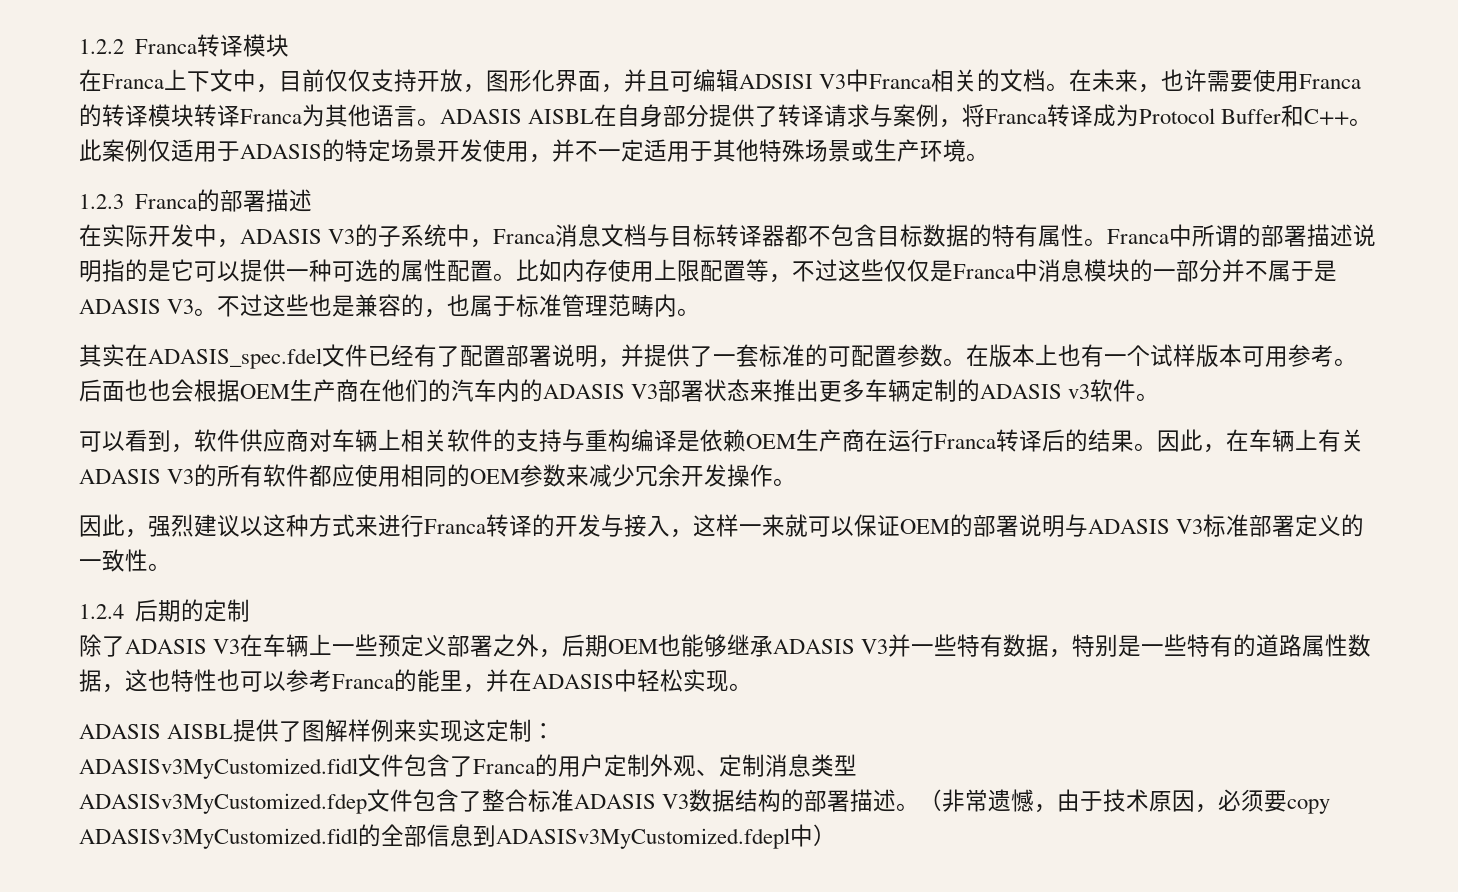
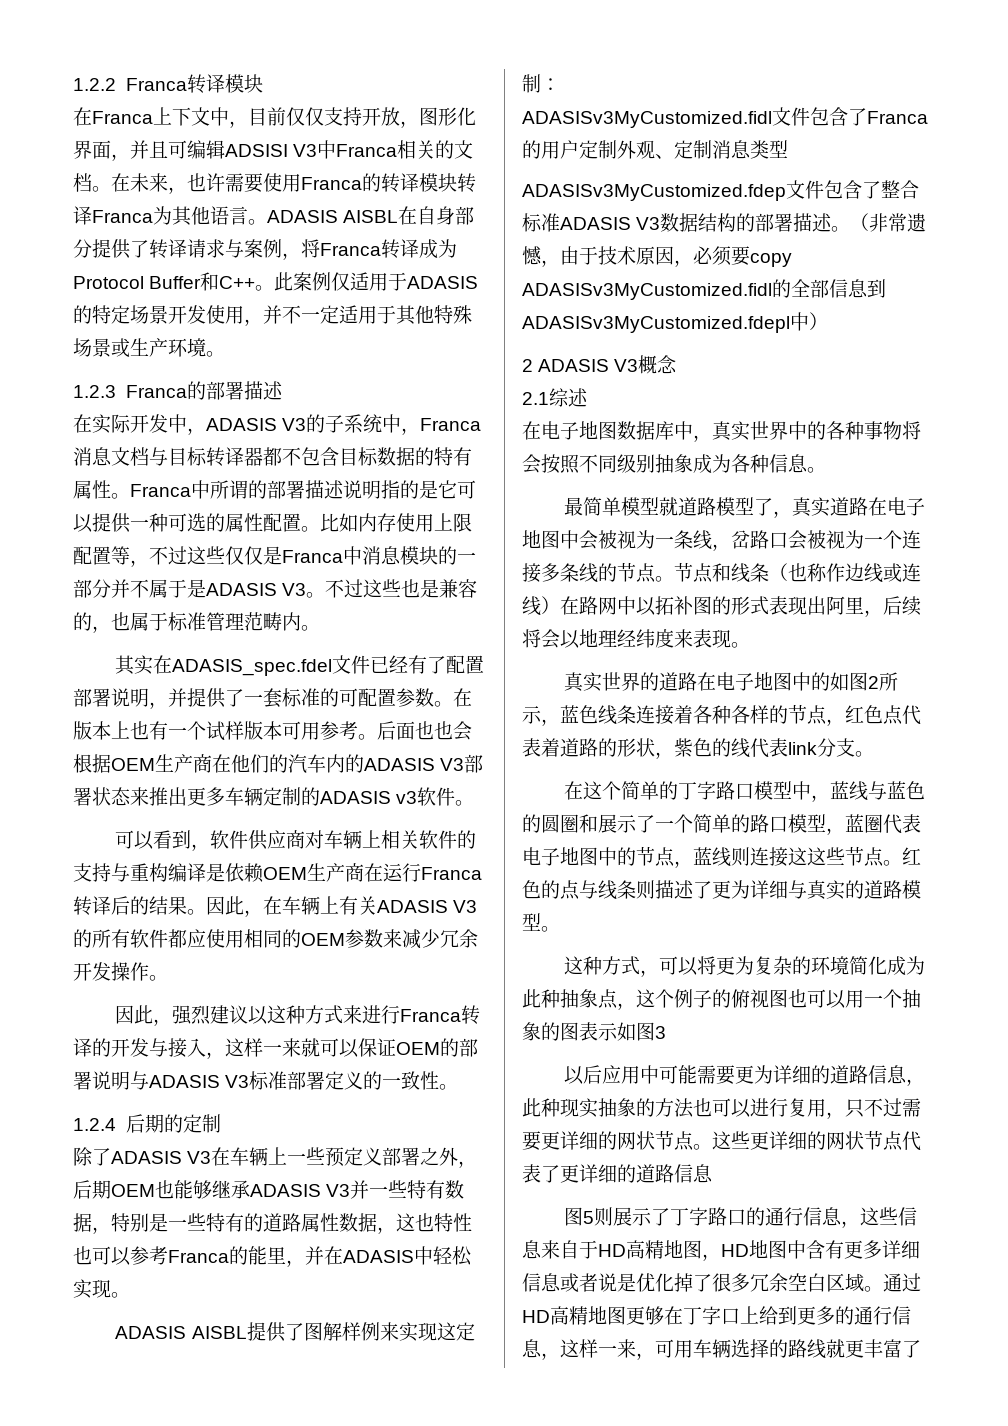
(836, 835) none -> [522,355,678,374] [522,388,588,407] [522,421,921,442] [522,454,826,474] [564,497,926,518] [522,530,921,551] [522,562,921,583] [522,596,921,617] [522,629,750,649] [564,672,899,692] [522,704,921,726] [522,738,874,759] [564,781,926,802] [522,814,921,835] [522,846,921,868] [522,880,921,900] [522,913,560,932] [564,956,926,977] [522,989,921,1010] [522,1022,666,1041] [564,1065,926,1086] [522,1098,921,1119] [522,1130,921,1151] [522,1164,713,1183] [564,1207,918,1228] [522,1240,920,1261] [522,1273,921,1293] [522,1306,911,1325] [522,1339,921,1360] // 2 ADASIS V3概念 // 2.1综述 // 在电子地图数据库中，真实世界中的各种事物将会按照不同级别抽象成为各种信息。 // 最简单模型就道路模型了，真实道路在电子地图中会被视为一条线，岔路口会被视为一个连接多条线的节点。节点和线条（也称作边线或连线）在路网中以拓补图的形式表现出阿里，后续将会以地理经纬度来表现。 // 真实世界的道路在电子地图中的如图2所示，蓝色线条连接着各种各样的节点，红色点代表着道路的形状，紫色的线代表link分支。 // 在这个简单的丁字路口模型中，蓝线与蓝色的圆圈和展示了一个简单的路口模型，蓝圈代表电子地图中的节点，蓝线则连接这这些节点。红色的点与线条则描述了更为详细与真实的道路模型。 // 这种方式，可以将更为复杂的环境简化成为此种抽象点，这个例子的俯视图也可以用一个抽象的图表示如图3 // 以后应用中可能需要更为详细的道路信息，此种现实抽象的方法也可以进行复用，只不过需要更详细的网状节点。这些更详细的网状节点代表了更详细的道路信息 // 图5则展示了丁字路口的通行信息，这些信息来自于HD高精地图，HD地图中含有更多详细信息或者说是优化掉了很多冗余空白区域。通过HD高精地图更够在丁字口上给到更多的通行信息，这样一来，可用车辆选择的路线就更丰富了

